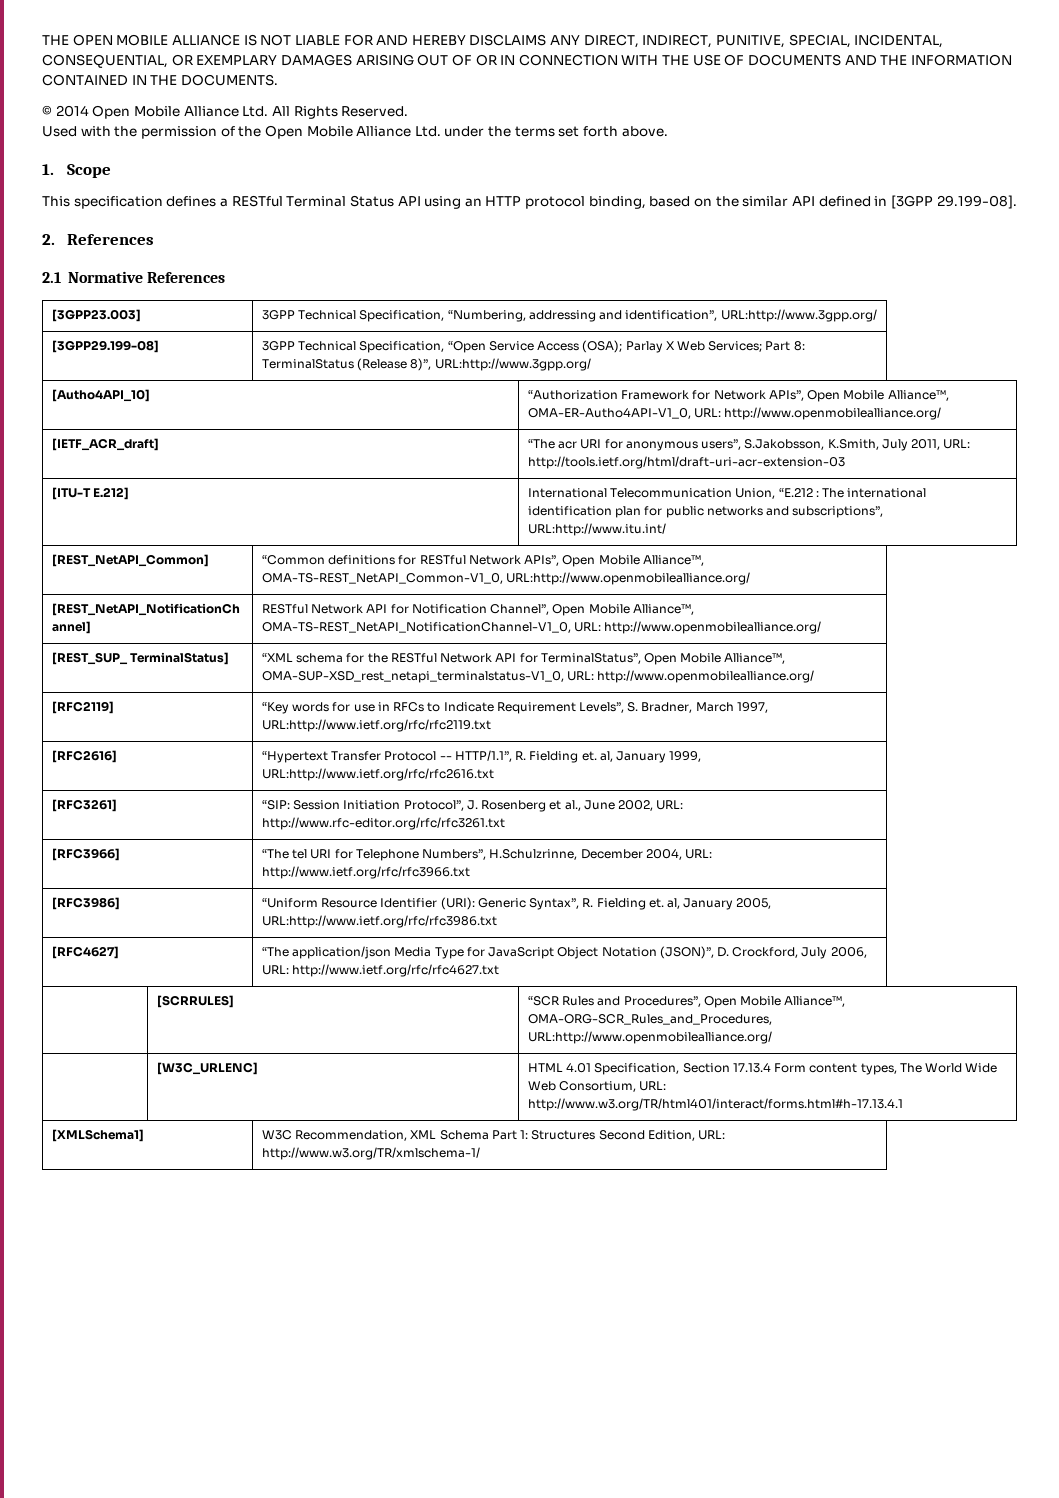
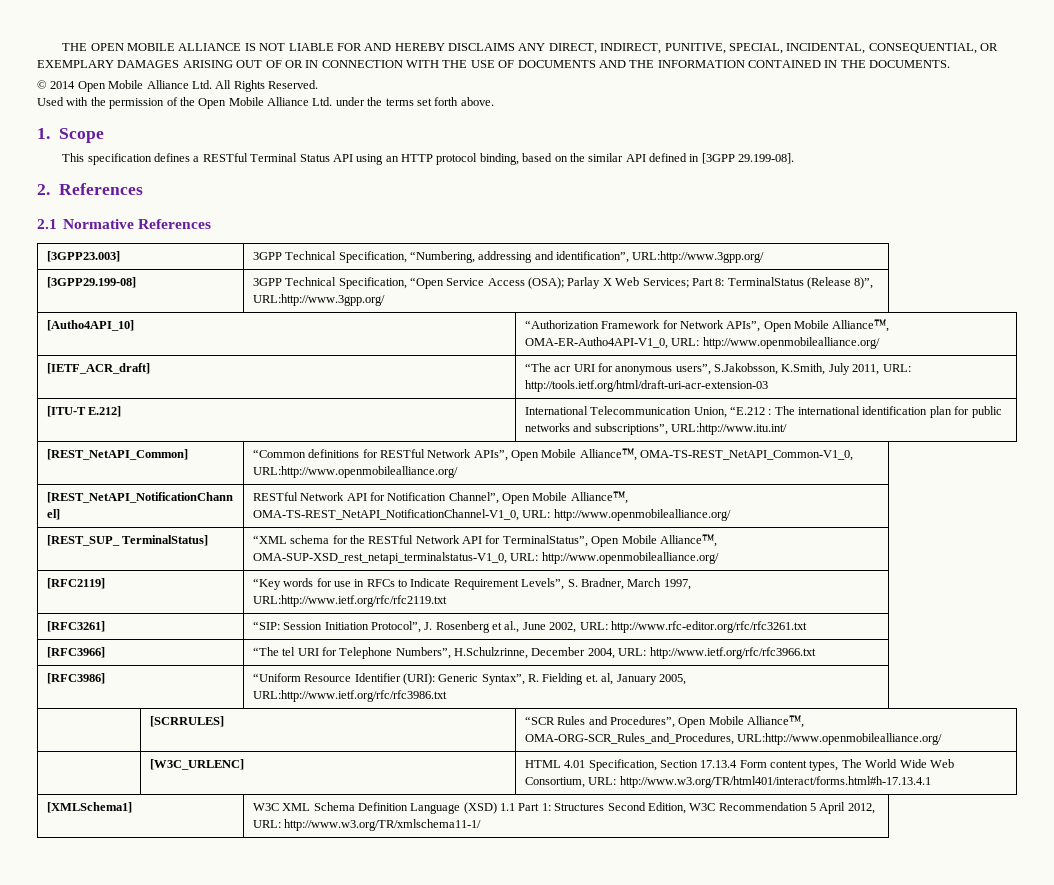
[51,750,117,763] [261,750,702,763] [261,768,494,781] // [RFC2616] | “Hypertext Transfer Protocol -- HTTP/1.1”, R. Fielding et. al, January 1999, URL:http://www.ietf.org/rfc/rfc2616.txt -> (447, 601) none
[51,946,119,959] [261,946,867,959] [261,964,500,977] // [RFC4627] | “The application/json Media Type for JavaScript Object Notation (JSON)”, D. Crockford, July 2006, URL: http://www.ietf.org/rfc/rfc4627.txt -> (447, 696) none
[295,1130,408,1141] Recommendation, -> (279, 807) none
(489, 1135) none -> [357,802,516,814] Definition Language (XSD) 1.1
[697,1130,725,1140] [261,1147,480,1160] URL: http://www.w3.org/TR/xmlschema-1/ -> [689,802,875,814] [252,819,482,831] W3C Recommendation 5 April 2012, URL: http://www.w3.org/TR/xmlschema11-1/

